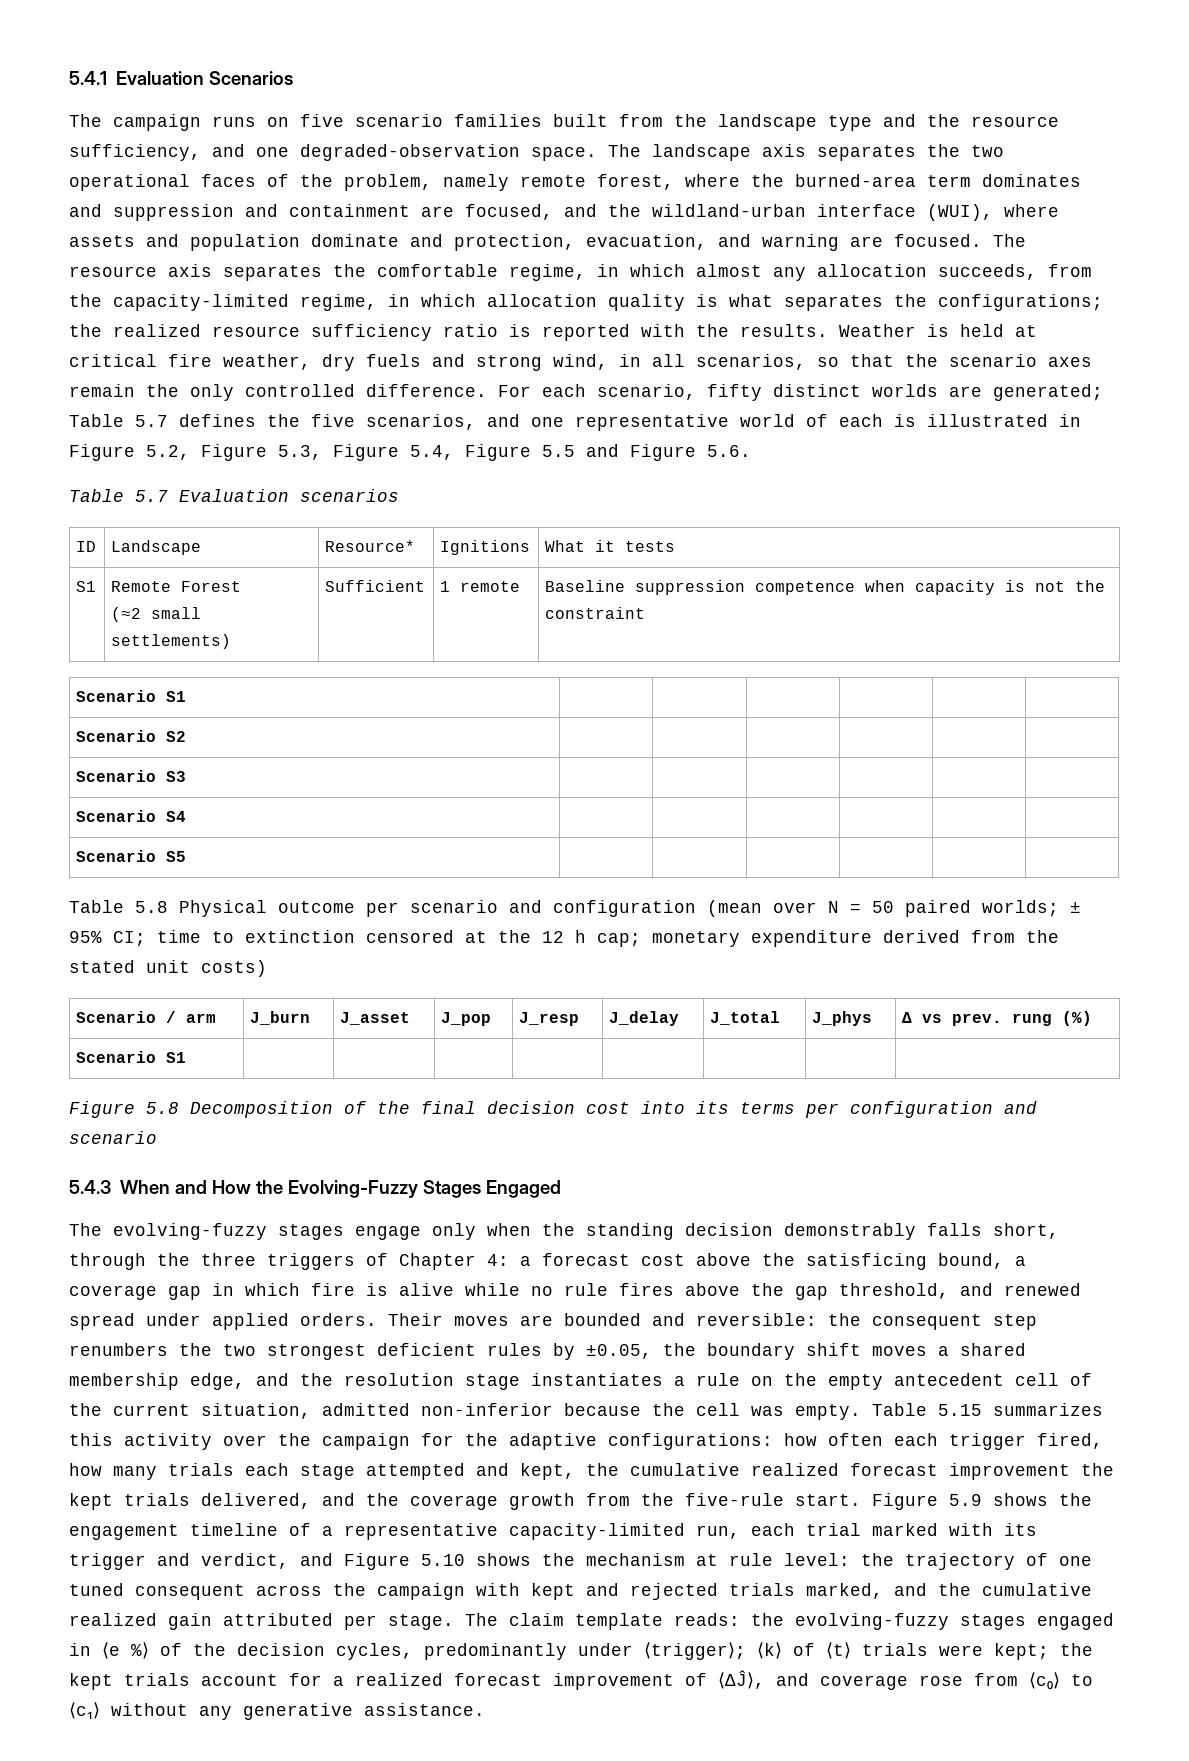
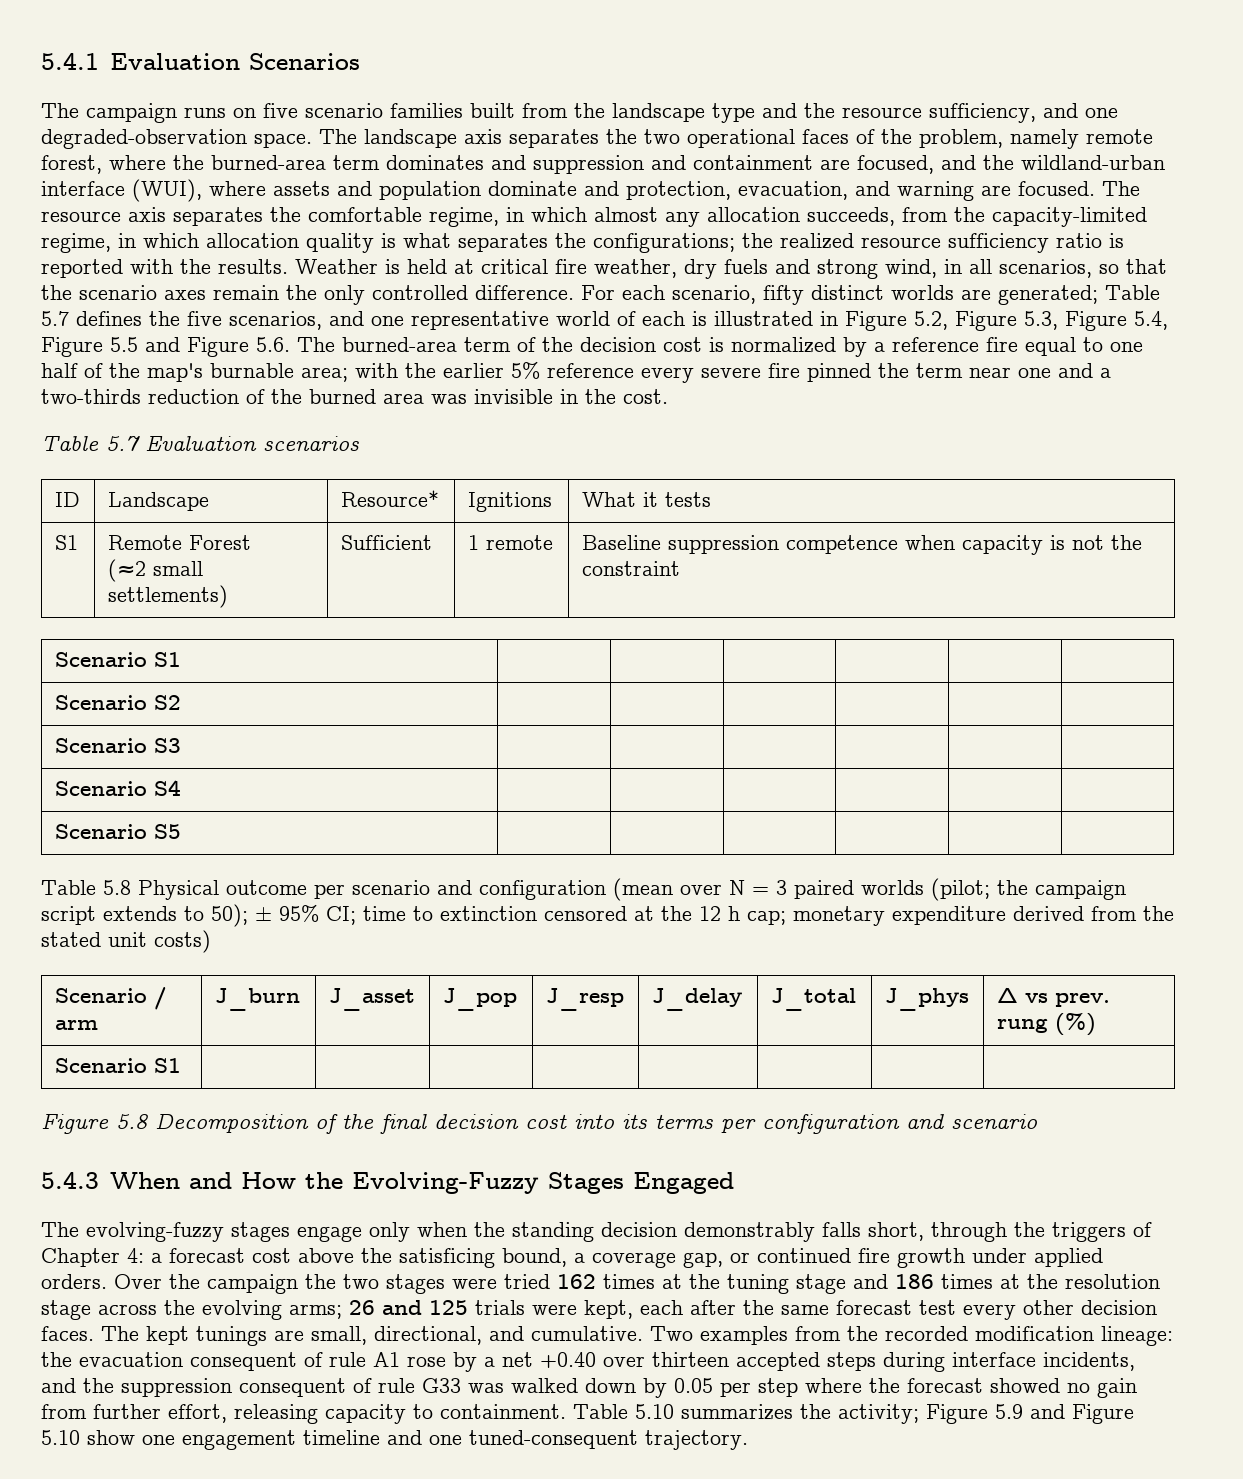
(751, 451) none -> [297,337,1143,357] [41,361,1111,383] [41,389,668,404] The burned-area term of the decision cost is normalized by a reference fire equal to one half of the map's burnable area; with the earlier 5% reference every severe fire pinned the term near one and a two-thirds reduction of the burned area was invisible in the cost.
[872,900,1059,917] 50 paired worlds; -> [776,878,1126,901] [41,904,248,927] 3 paired worlds (pilot; the campaign script extends to 50);
[201,1253,256,1266] three -> (1045, 1229) none
[168,1283,1081,1300] [69,1313,1037,1330] [69,1343,1026,1360] [69,1373,1092,1390] [69,1403,1103,1420] [69,1433,1103,1450] [69,1463,1114,1480] [69,1493,1092,1510] [69,1523,1037,1540] [69,1553,1092,1570] [69,1583,1092,1600] [69,1613,1114,1630] [69,1642,1093,1660] [69,1670,1093,1690] [69,1702,485,1720] gap in which fire is alive while no rule fires above the gap threshold, and renewed spread under applied orders. Their moves are bounded and reversible: the consequent step renumbers the two strongest deficient rules by ±0.05, the boundary shift moves a shared membership edge, and the resolution stage instantiates a rule on the empty antecedent cell of the current situation, admitted non-inferior because the cell was empty. Table 5.15 summarizes this activity over the campaign for the adaptive configurations: how often each trigger fired, how many trials each stage attempted and kept, the cumulative realized forecast improvement the kept trials delivered, and the coverage growth from the five-rule start. Figure 5.9 shows the engagement timeline of a representative capacity-limited run, each trial marked with its trigger and verdict, and Figure 5.10 shows the mechanism at rule level: the trajectory of one tuned consequent across the campaign with kept and rejected trials marked, and the cumulative realized gain attributed per stage. The claim template reads: the evolving-fuzzy stages engaged in ⟨e %⟩ of the decision cycles, predominantly under ⟨trigger⟩; ⟨k⟩ of ⟨t⟩ trials were kept; the kept trials account for a realized forecast improvement of ⟨ΔĴ⟩, and coverage rose from ⟨c₀⟩ to ⟨c₁⟩ without any generative assistance. -> [683,1248,1103,1268] [41,1274,1160,1294] [41,1300,1157,1320] [41,1326,1173,1346] [41,1352,1135,1372] [41,1378,1137,1398] [41,1404,1134,1424] [41,1430,748,1450] gap, or continued fire growth under applied orders. Over the campaign the two stages were tried 162 times at the tuning stage and 186 times at the resolution stage across the evolving arms; 26 and 125 trials were kept, each after the same forecast test every other decision faces. The kept tunings are small, directional, and cumulative. Two examples from the recorded modification lineage: the evacuation consequent of rule A1 rose by a net +0.40 over thirteen accepted steps during interface incidents, and the suppression consequent of rule G33 was walked down by 0.05 per step where the forecast showed no gain from further effort, releasing capacity to containment. Table 5.10 summarizes the activity; Figure 5.9 and Figure 5.10 show one engagement timeline and one tuned-consequent trajectory.

